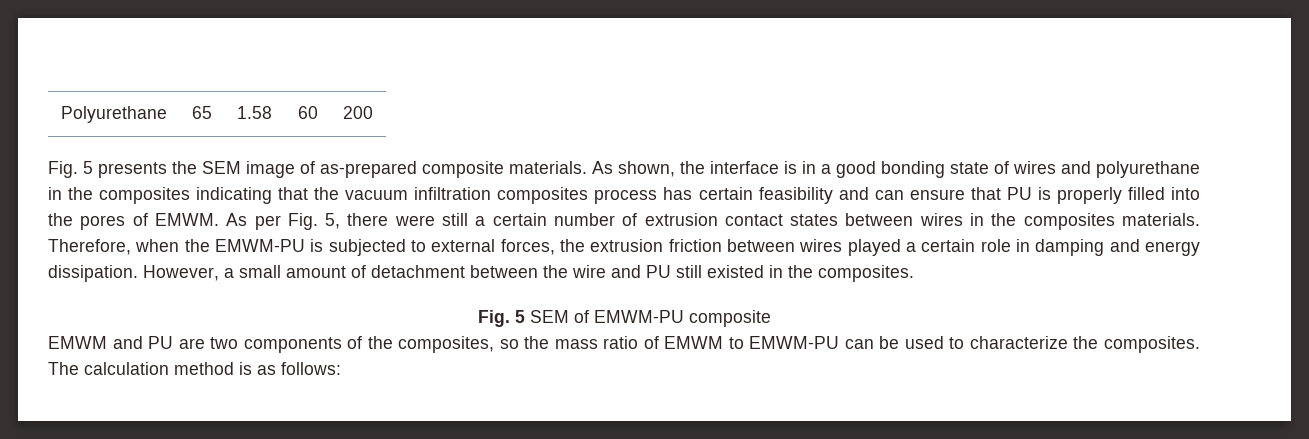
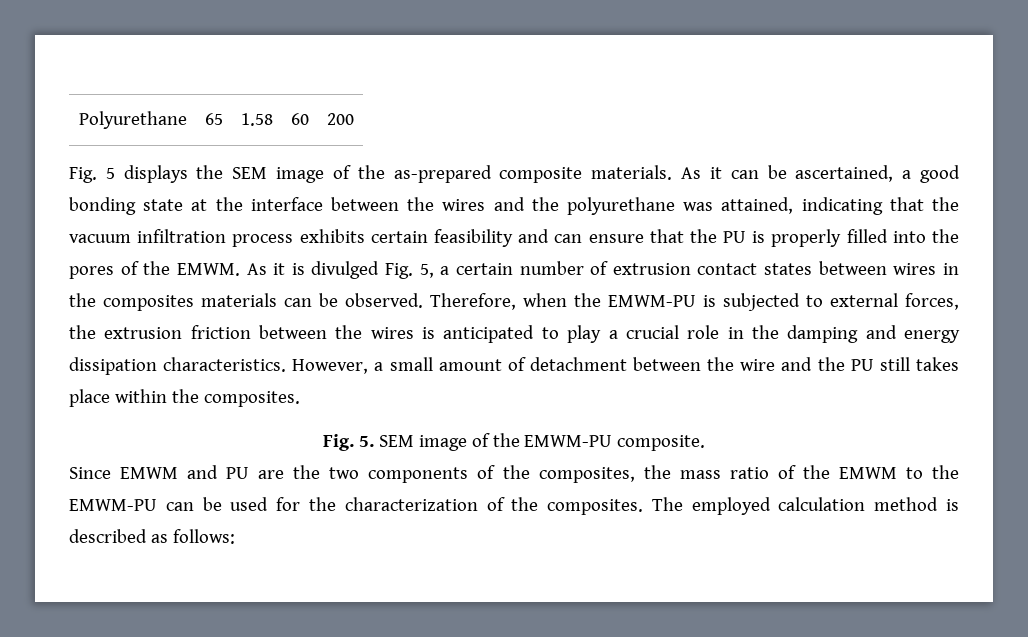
[98,162,167,178] presents -> [123,165,188,183] displays
(315, 167) none -> [357,165,385,179] the
[618,161,1200,178] [48,187,191,204] shown, the interface is in a good bonding state of wires and polyurethane in the composites -> [709,165,961,183] [69,197,794,215] it can be ascertained, a good bonding state at the interface between the wires and the polyurethane was attained,
[497,187,693,204] composites process has -> [232,229,365,247] process exhibits
(1001, 193) none -> [689,229,717,243] the
(148, 219) none -> [143,261,171,275] the
[254,213,469,230] per Fig. 5, there were still -> [273,261,434,279] it is divulged Fig. 5,
[1122,213,1201,226] materials. -> [201,293,423,308] materials can be observed.
[799,239,976,256] wires played a certain -> [335,325,679,343] the wires is anticipated to play a crucial
(1031, 245) none -> [751,325,779,339] the
[48,265,138,282] dissipation. -> [69,357,287,375] dissipation characteristics.
(641, 271) none -> [817,357,845,371] the
[707,265,783,278] existed in -> [915,357,959,371] [69,389,167,407] takes place within
[514,310,771,327] 5 SEM of EMWM-PU composite // -> [358,433,706,451] [69,467,111,479] 5. SEM image of the EMWM-PU composite. // Since
(205, 343) none -> [293,465,321,479] the
[499,339,519,349] so -> (635, 475) none
(659, 342) none -> [802,465,830,479] the
(744, 343) none -> [931,465,959,479] the
[949,336,1068,349] to characterize -> [276,497,505,511] for the characterization of
(79, 368) none -> [691,497,771,515] employed
(252, 368) none -> [69,529,147,543] described

